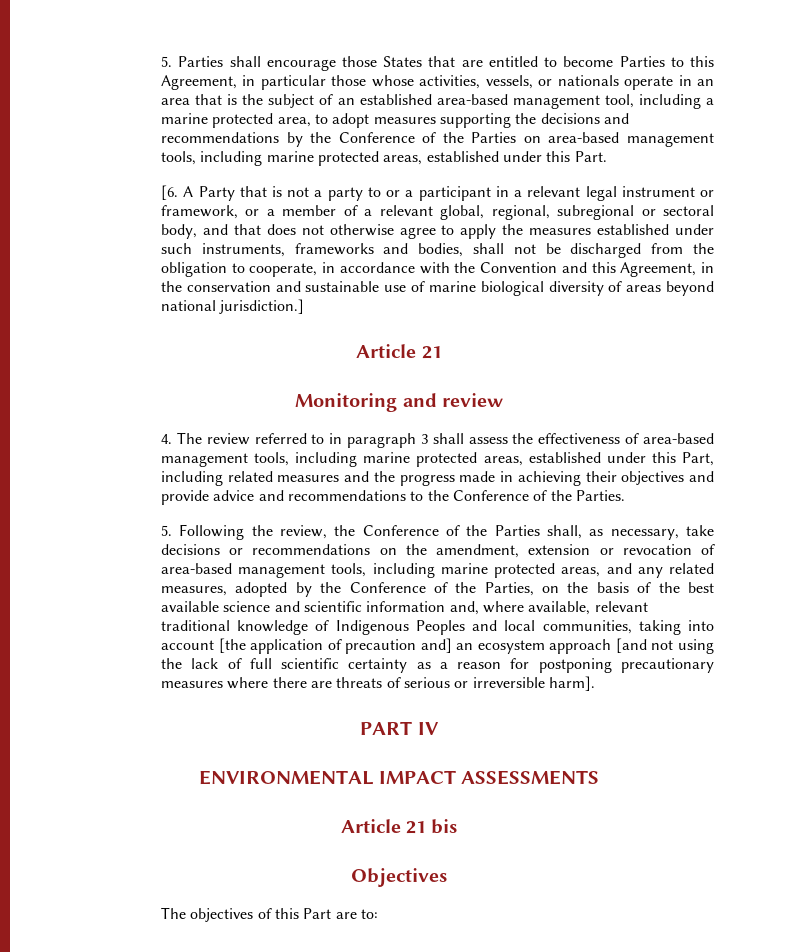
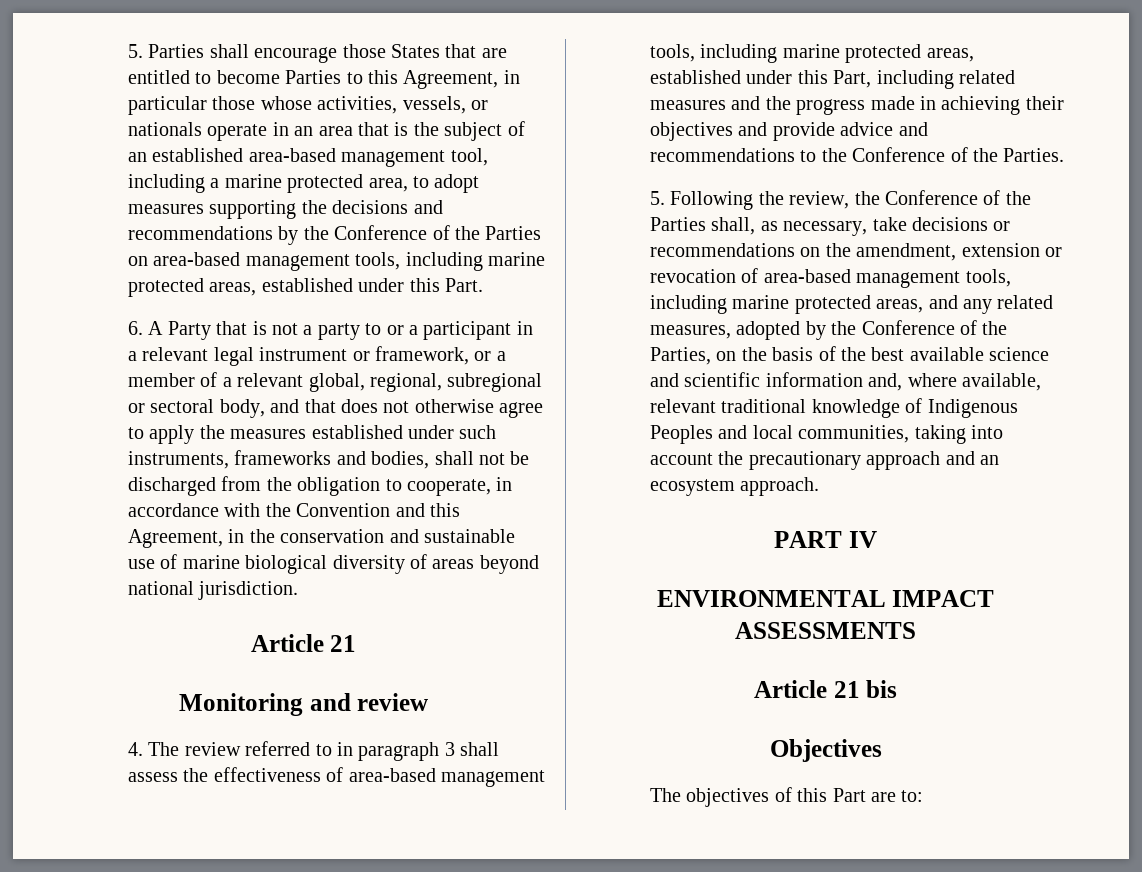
[161,185,179,200] [6. -> [127,321,143,335] 6.
[219,299,305,314] jurisdiction.] -> [198,581,299,600] jurisdiction.
[218,638,714,654] [161,658,715,673] [161,676,595,691] [the application of precaution and] an ecosystem approach [and not using the lack of full scientific certainty as a reason for postponing precautionary measures where there are threats of serious or irreversible harm]. -> [718,451,999,470] [649,477,820,496] the precautionary approach and an ecosystem approach.

